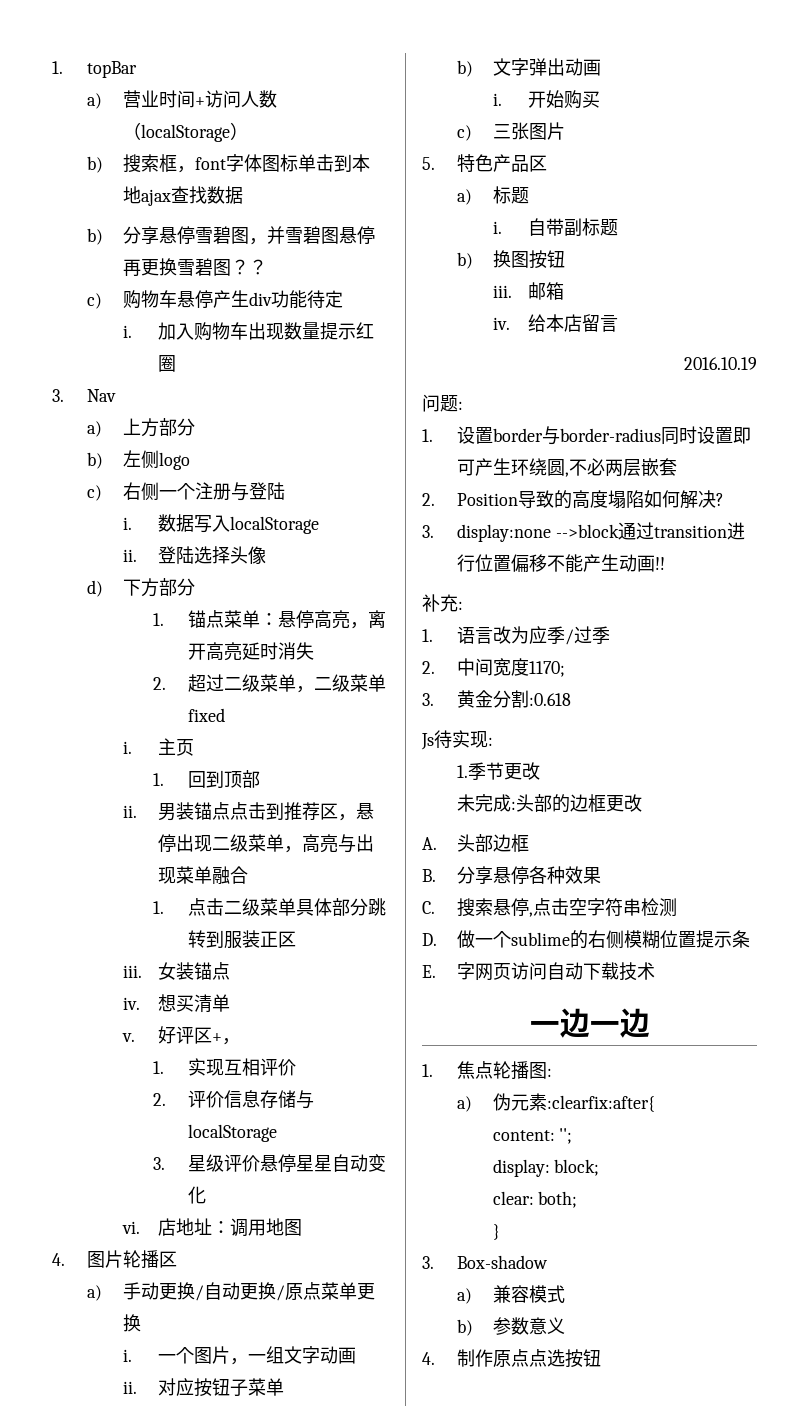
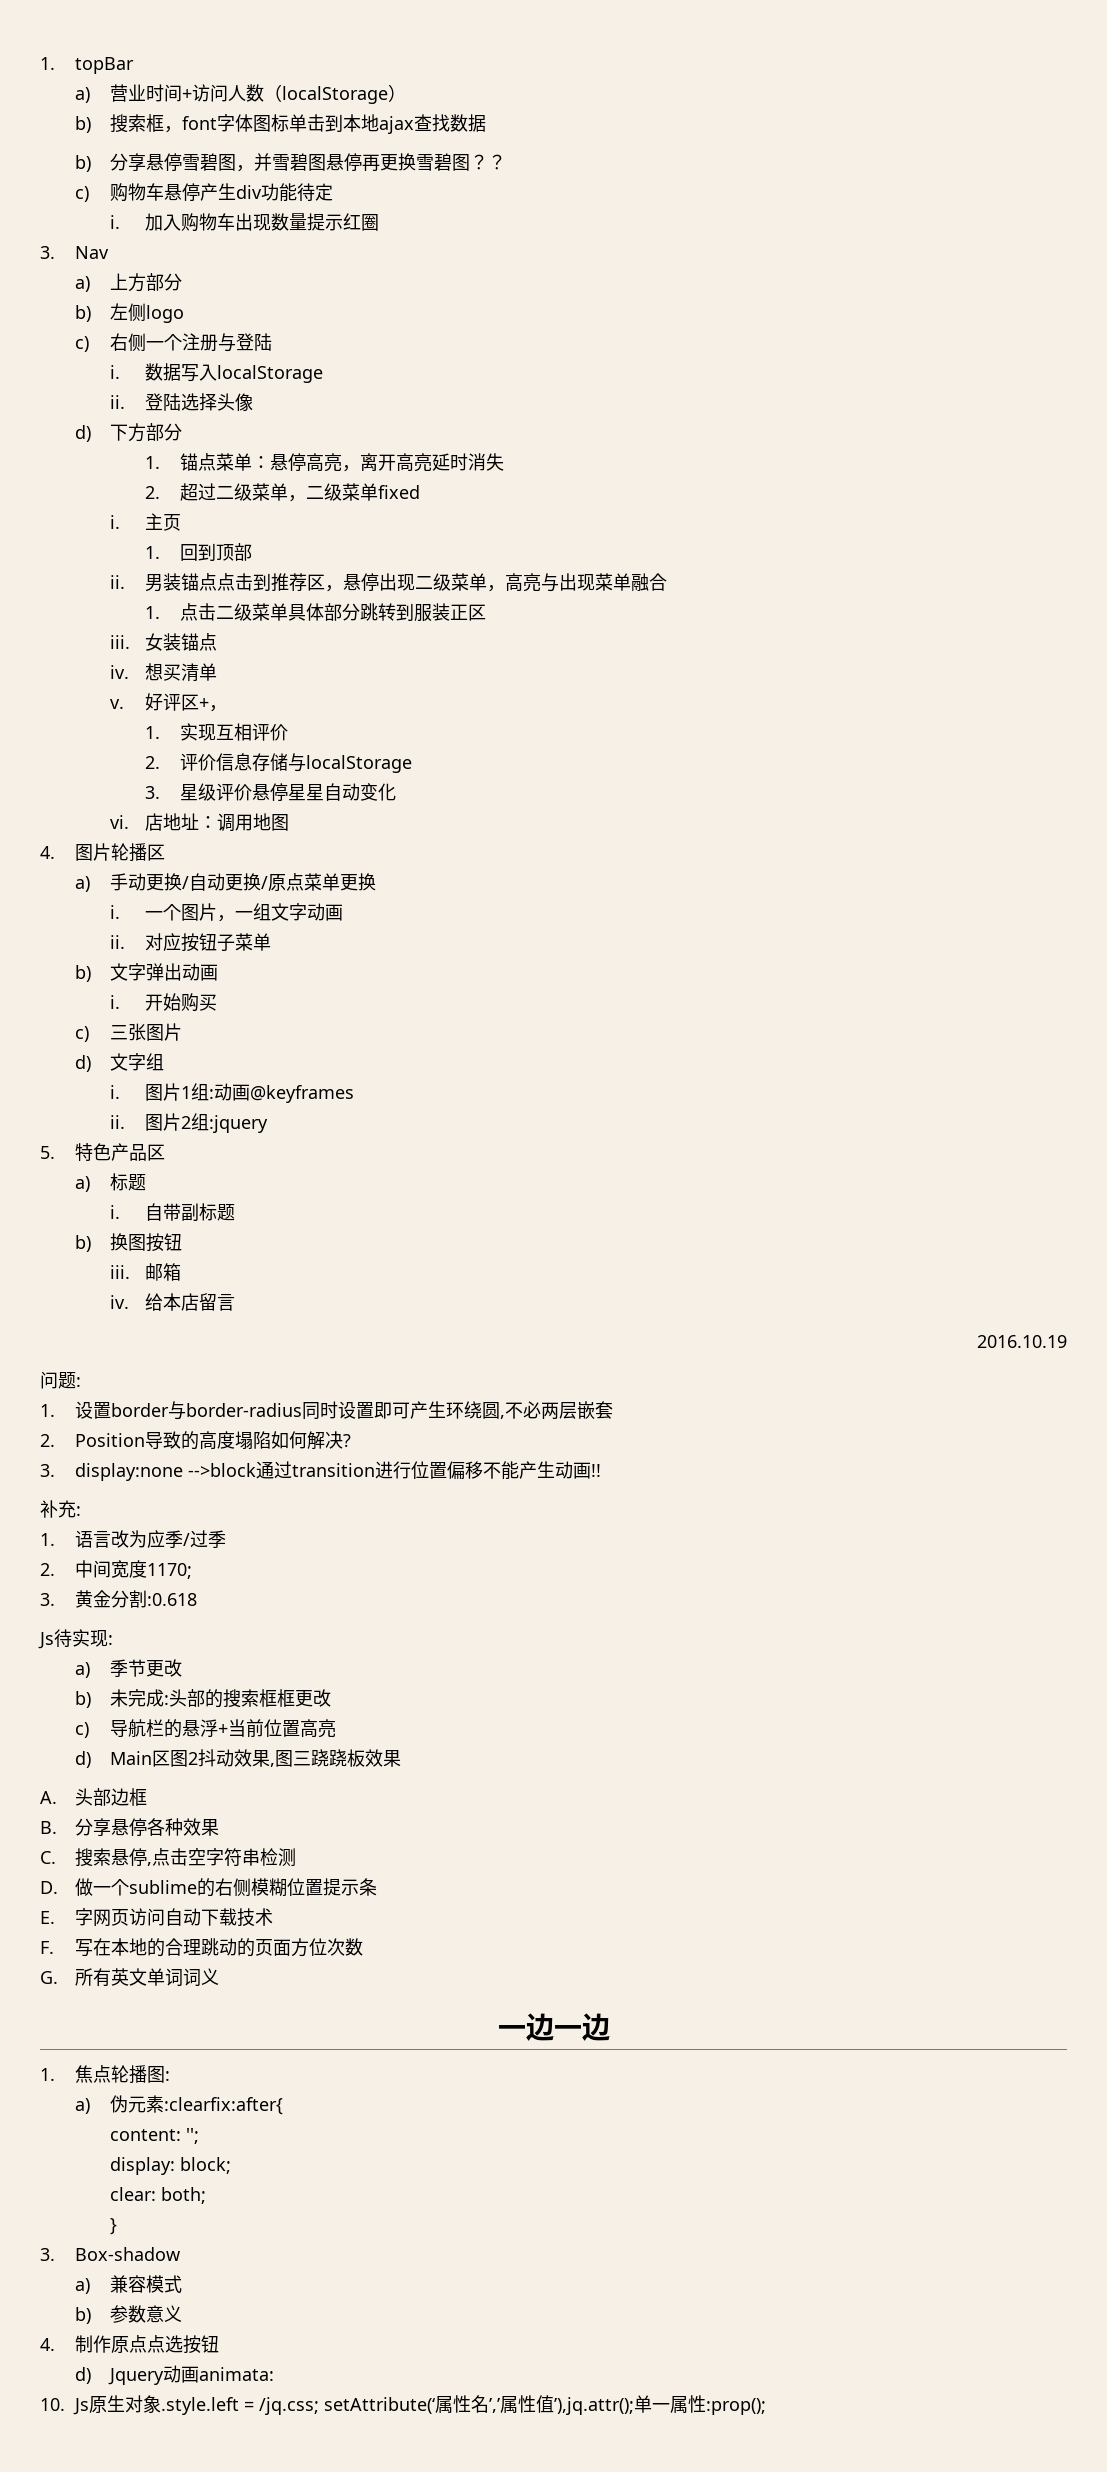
(565, 131) none -> [75,1053,165,1072] [110,1083,355,1103] [110,1113,269,1133] // d)文字组 // i.图片1组:动画@keyframes // ii.图片2组:jquery
[457,765,469,778] 1. -> [75,1662,91,1678] a)
(541, 771) none -> [75,1691,92,1708] b)
[570,794,589,812] 边 -> [223,1689,278,1708] 搜索框
(643, 803) none -> [75,1719,337,1738] [75,1749,402,1768] // c)导航栏的悬浮+当前位置高亮 // d) Main区图2抖动效果,图三跷跷板效果
(656, 971) none -> [40,1938,364,1957] [40,1968,220,1987] // F.写在本地的合理跳动的页面方位次数 // G.所有英文单词词义
(602, 1358) none -> [75,2365,275,2385] [40,2395,767,2415] // d) Jquery动画animata: // 10. Js原生对象.style.left = /jq.css; setAttribute(‘属性名’,’属性值’),jq.attr();单一属性:prop();

